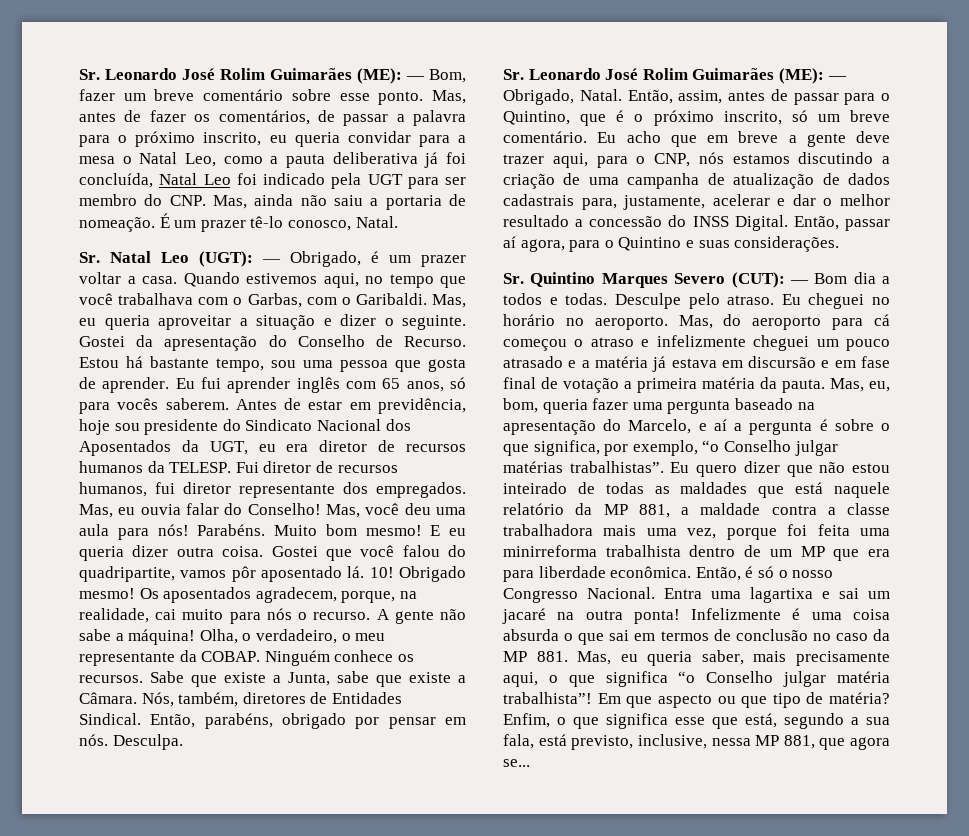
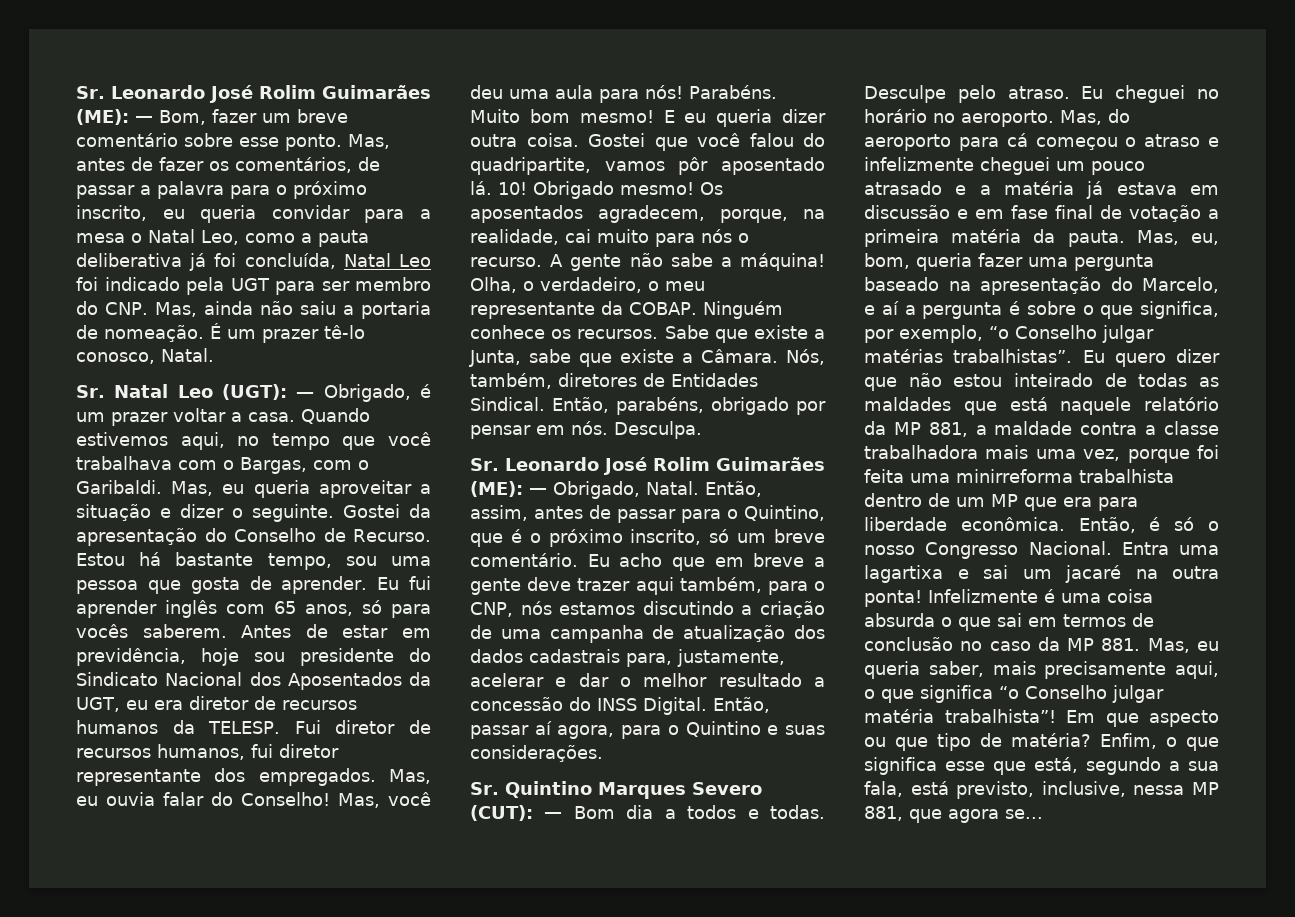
[247,293,302,308] Garbas, -> [240,457,307,474] Bargas,
[552,153,588,168] aqui, -> [635,577,762,595] aqui também,
[822,173,840,185] de -> [794,625,825,639] dos
[748,356,817,368] discursão -> [864,205,950,219] discussão

